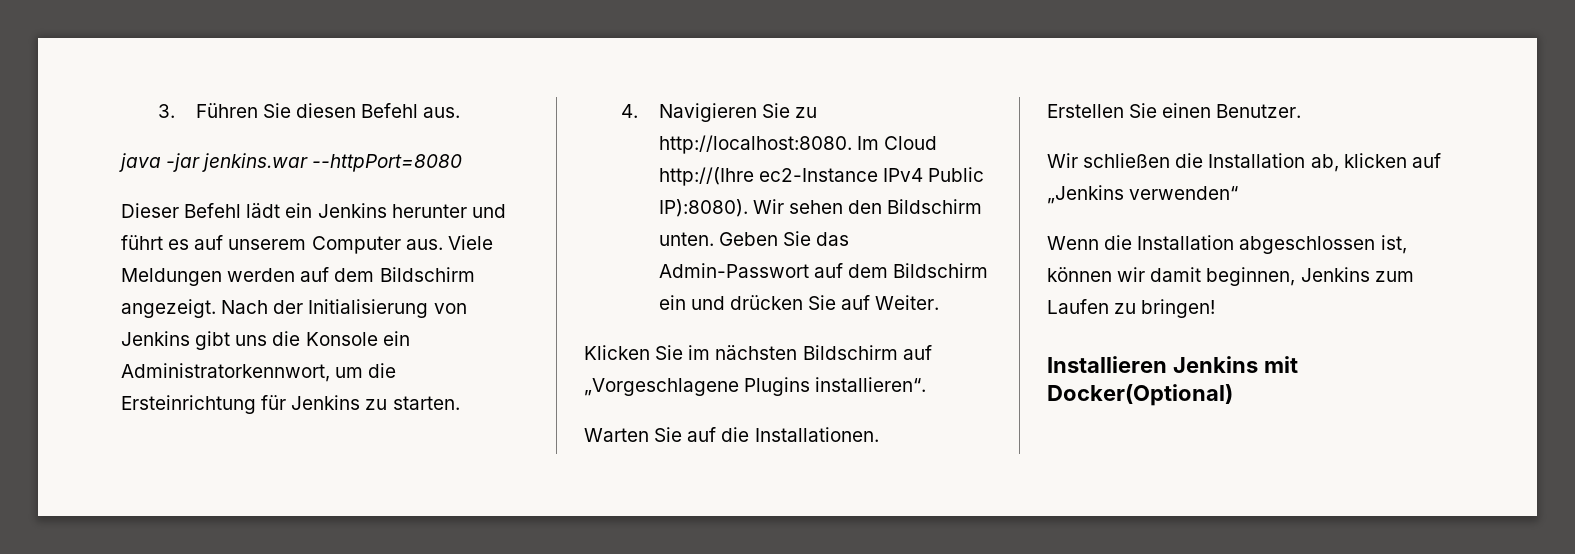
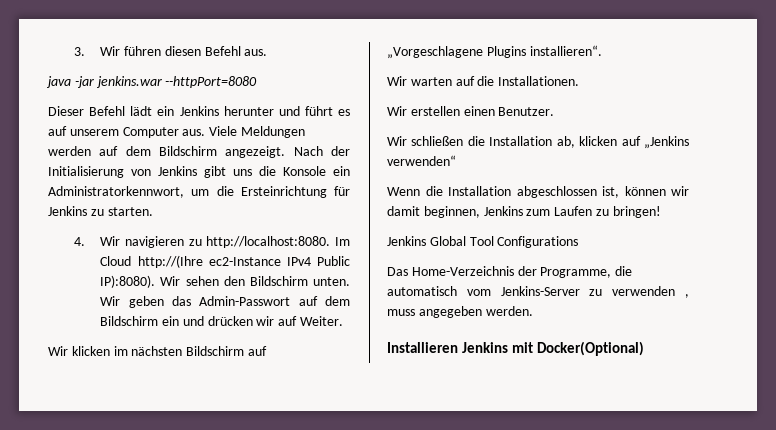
[195,103,291,118] Führen Sie -> [100,46,162,56] Wir führen
[658,103,790,122] Navigieren Sie -> [100,236,185,248] Wir navigieren
[718,231,811,246] Geben Sie -> [100,296,164,308] Wir geben
[808,295,837,310] Sie -> [256,316,275,326] wir
[584,345,684,360] Klicken Sie -> [48,346,110,356] Wir klicken
[584,427,683,442] Warten Sie -> [387,76,452,86] Wir warten
[1047,103,1158,118] Erstellen Sie -> [387,106,460,116] Wir erstellen
(1216, 308) none -> [387,236,579,248] [387,266,633,278] [387,286,689,298] [387,306,533,318] // Jenkins Global Tool Configurations // Das Home-Verzeichnis der Programme, die automatisch vom Jenkins-Server zu verwenden , muss angegeben werden.

